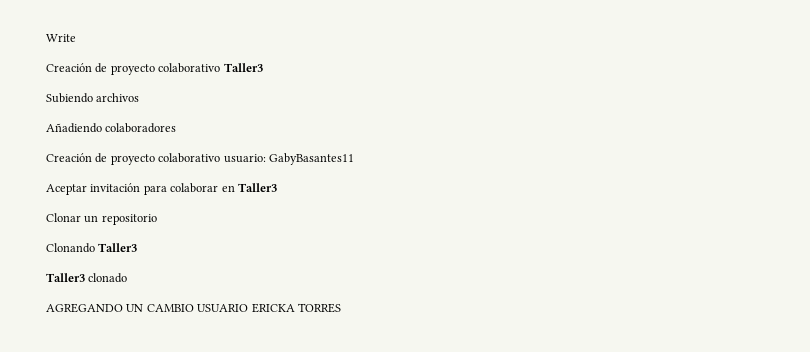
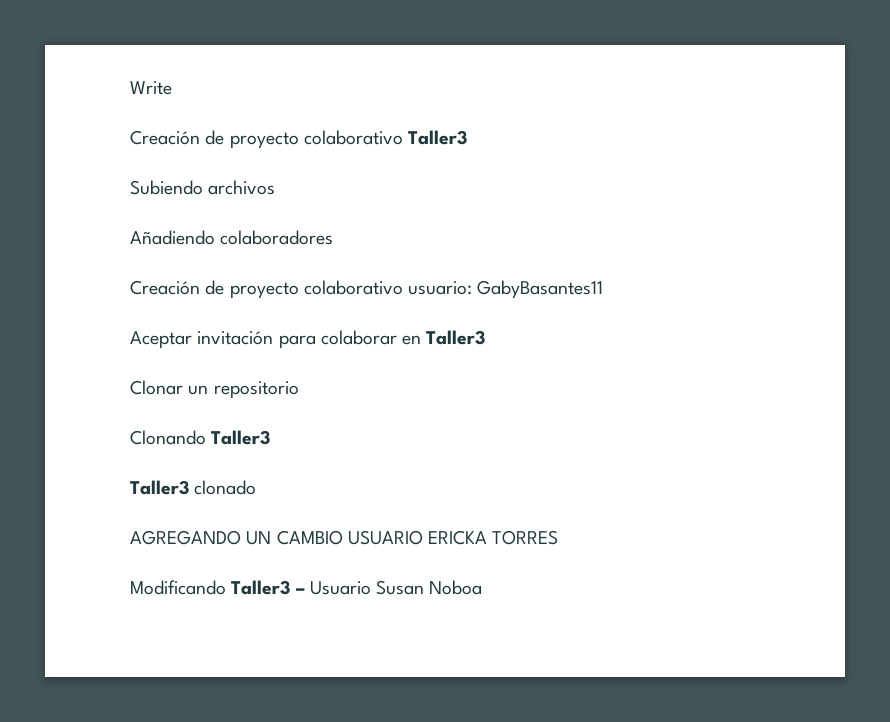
(341, 308) none -> [130,580,483,595] // Modificando Taller3 – Usuario Susan Noboa

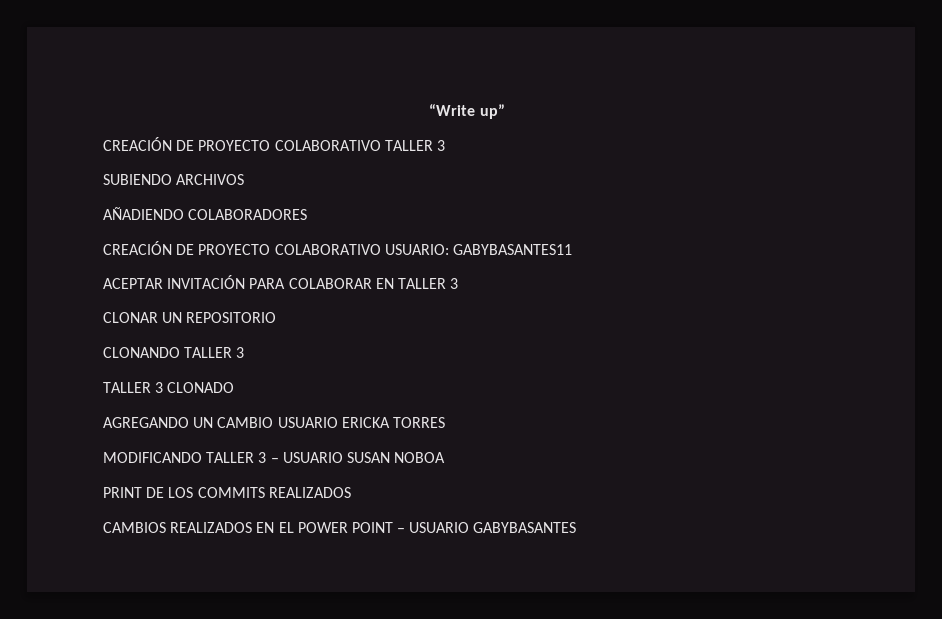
[130,81,172,95] [130,130,468,149] [130,180,276,195] [130,230,334,245] [130,280,604,299] [130,330,486,349] [130,380,299,399] [130,430,271,445] [130,480,257,495] Write // Creación de proyecto colaborativo Taller3 // Subiendo archivos // Añadiendo colaboradores // Creación de proyecto colaborativo usuario: GabyBasantes11 // Aceptar invitación para colaborar en Taller3 // Clonar un repositorio // Clonando Taller3 // Taller3 clonado -> [429,104,505,119] [103,137,445,151] [103,174,245,185] [103,207,308,220] [103,241,572,255] [103,275,459,289] [103,312,277,323] [103,347,245,358] [103,382,235,393] “Write up” // CREACIÓN DE PROYECTO COLABORATIVO TALLER 3 // SUBIENDO ARCHIVOS // AÑADIENDO COLABORADORES // CREACIÓN DE PROYECTO COLABORATIVO USUARIO: GABYBASANTES11 // ACEPTAR INVITACIÓN PARA COLABORAR EN TALLER 3 // CLONAR UN REPOSITORIO // CLONANDO TALLER 3 // TALLER 3 CLONADO
[130,580,483,595] Modificando Taller3 – Usuario Susan Noboa -> [103,452,446,463] [103,487,351,498] [103,522,577,533] MODIFICANDO TALLER 3 – USUARIO SUSAN NOBOA // PRINT DE LOS COMMITS REALIZADOS // CAMBIOS REALIZADOS EN EL POWER POINT – USUARIO GABYBASANTES

